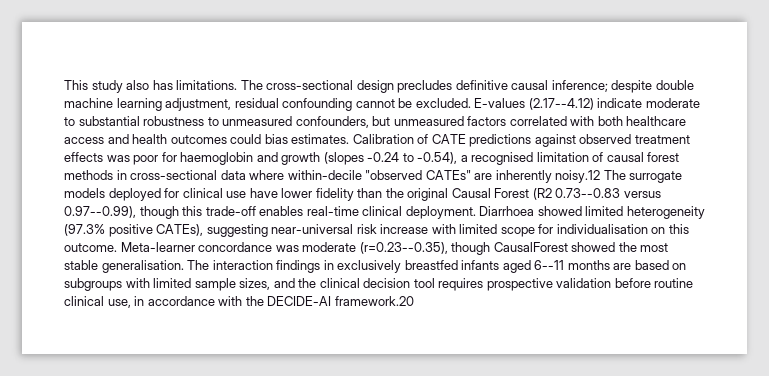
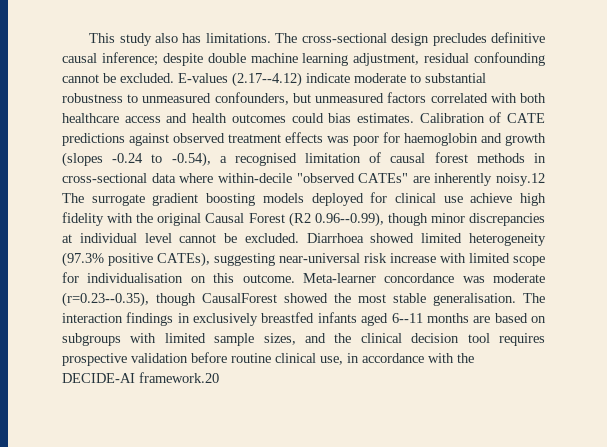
(683, 177) none -> [152,193,256,206] gradient boosting
[249,188,383,201] have lower fidelity than -> [470,193,546,206] [62,212,134,226] achieve high fidelity with
[555,188,661,198] [64,206,476,219] 0.73--0.83 versus 0.97--0.99), though this trade-off enables real-time clinical deployment. -> [314,212,545,227] [62,233,299,243] 0.96--0.99), though minor discrepancies at individual level cannot be excluded.

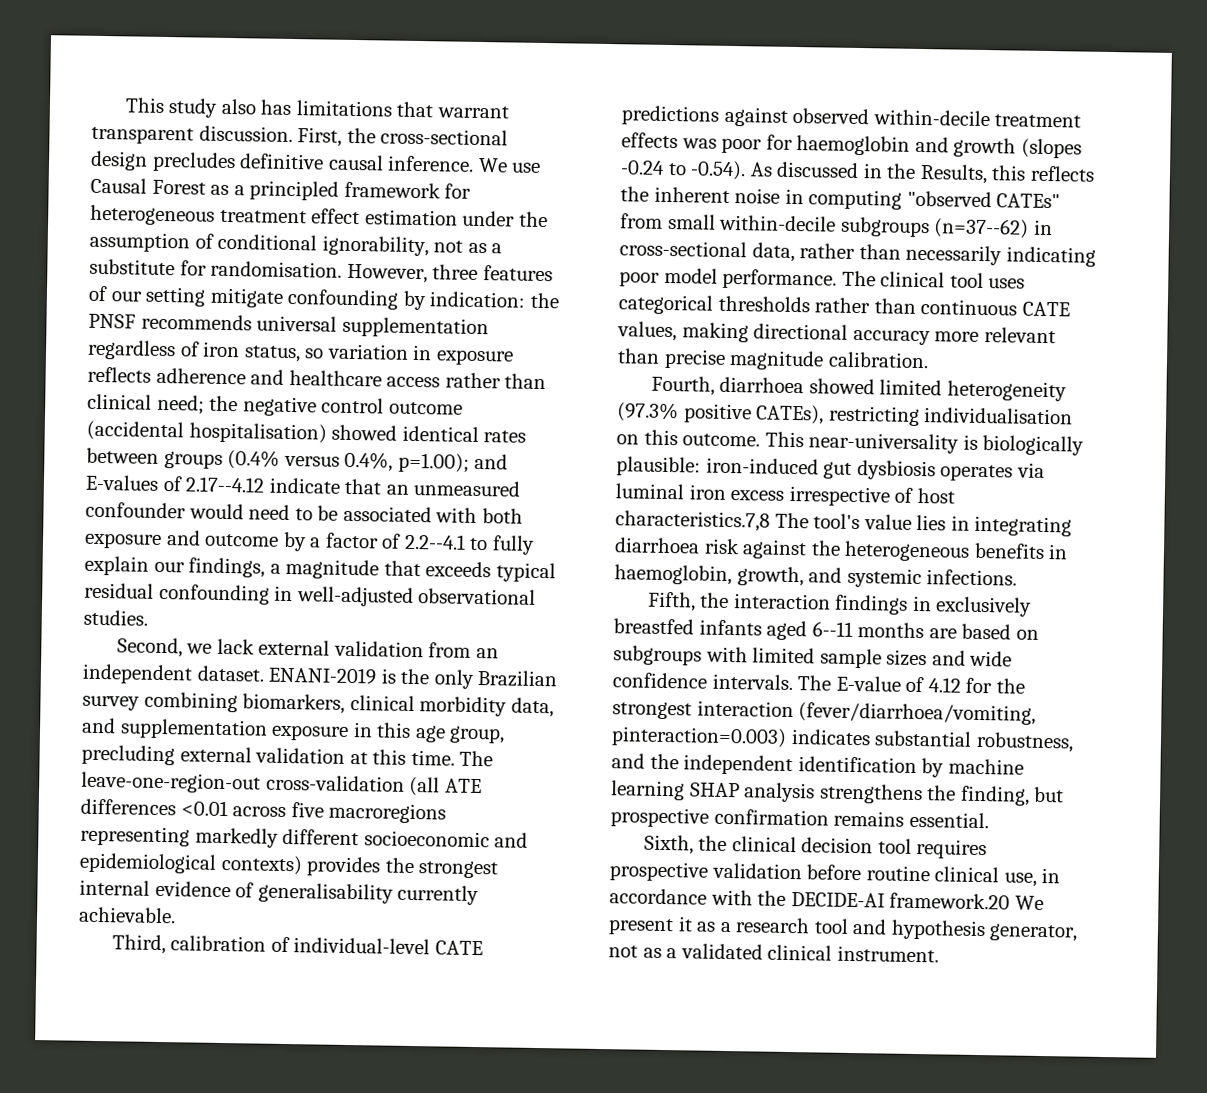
[205,33,298,43] limitations. The -> [295,100,509,119] [91,125,376,147] limitations that warrant transparent discussion. First, the
[101,52,545,66] [62,72,486,87] [62,92,546,105] [62,112,502,123] inference; despite double machine learning adjustment, residual confounding cannot be excluded. E-values (2.17--4.12) indicate moderate to substantial robustness to unmeasured confounders, but unmeasured factors correlated with both healthcare access and health outcomes could bias estimates. Calibration of -> [387,155,542,173] [90,177,472,201] [90,204,548,228] [89,231,503,257] [89,258,553,284] [88,285,560,311] [88,313,489,339] [87,339,514,366] [87,366,547,390] [87,393,463,417] [86,420,527,444] [86,447,509,473] [85,474,522,497] [85,501,523,524] [84,530,535,555] [84,555,556,583] [84,582,537,607] [83,609,148,626] [116,637,499,659] [82,663,559,689] [82,691,554,718] [81,717,506,744] [81,744,494,767] [81,771,482,797] [80,798,447,824] [80,825,529,848] [79,852,499,879] [79,879,480,906] [78,906,176,924] [111,934,431,955] inference. We use Causal Forest as a principled framework for heterogeneous treatment effect estimation under the assumption of conditional ignorability, not as a substitute for randomisation. However, three features of our setting mitigate confounding by indication: the PNSF recommends universal supplementation regardless of iron status, so variation in exposure reflects adherence and healthcare access rather than clinical need; the negative control outcome (accidental hospitalisation) showed identical rates between groups (0.4% versus 0.4%, p=1.00); and E-values of 2.17--4.12 indicate that an unmeasured confounder would need to be associated with both exposure and outcome by a factor of 2.2--4.1 to fully explain our findings, a magnitude that exceeds typical residual confounding in well-adjusted observational studies. // Second, we lack external validation from an independent dataset. ENANI-2019 is the only Brazilian survey combining biomarkers, clinical morbidity data, and supplementation exposure in this age group, precluding external validation at this time. The leave-one-region-out cross-validation (all ATE differences <0.01 across five macroregions representing markedly different socioeconomic and epidemiological contexts) provides the strongest internal evidence of generalisability currently achievable. // Third, calibration of individual-level
(225, 138) none -> [872,109,990,127] within-decile
[171,152,546,167] [62,173,545,186] [62,192,546,206] [62,212,545,227] [62,233,364,243] -0.54), a recognised limitation of causal forest methods in cross-sectional data where within-decile "observed CATEs" are inherently noisy.12 The surrogate gradient boosting models deployed for clinical use achieve high fidelity with the original Causal Forest (R2 0.96--0.99), though minor discrepancies at individual level cannot be excluded. Diarrhoea -> [690,160,1095,185] [620,186,1061,210] [620,213,1053,239] [619,240,1096,267] [619,267,1026,290] [618,294,1070,317] [617,321,1056,346] [617,348,929,371] [650,375,805,396] -0.54). As discussed in the Results, this reflects the inherent noise in computing "observed CATEs" from small within-decile subgroups (n=37--62) in cross-sectional data, rather than necessarily indicating poor model performance. The clinical tool uses categorical thresholds rather than continuous CATE values, making directional accuracy more relevant than precise magnitude calibration. // Fourth, diarrhoea
[214,253,545,266] [62,272,545,283] [62,292,545,307] suggesting near-universal risk increase with limited scope for individualisation on this outcome. Meta-learner concordance was moderate (r=0.23--0.35), though CausalForest showed the most stable generalisation. The -> [827,405,1074,426] [616,429,1085,456] [616,456,1045,482] [615,483,955,507] [615,510,1073,537] [614,537,1069,562] [614,564,1018,589] [646,591,730,612] restricting individualisation on this outcome. This near-universality is biologically plausible: iron-induced gut dysbiosis operates via luminal iron excess irrespective of host characteristics.7,8 The tool's value lies in integrating diarrhoea risk against the heterogeneous benefits in haemoglobin, growth, and systemic infections. // Fifth, the
[263,333,326,345] sizes, and -> [886,649,1013,667] [612,672,1025,694] [612,700,1037,725] [611,726,1074,753] [611,753,1024,778] [610,780,1065,806] [610,807,989,829] [643,834,694,855] sizes and wide confidence intervals. The E-value of 4.12 for the strongest interaction (fever/diarrhoea/vomiting, pinteraction=0.003) indicates substantial robustness, and the independent identification by machine learning SHAP analysis strengthens the finding, but prospective confirmation remains essential. // Sixth,
(219, 377) none -> [1014,895,1044,911] [608,916,1079,942] [608,943,939,963] We present it as a research tool and hypothesis generator, not as a validated clinical instrument.

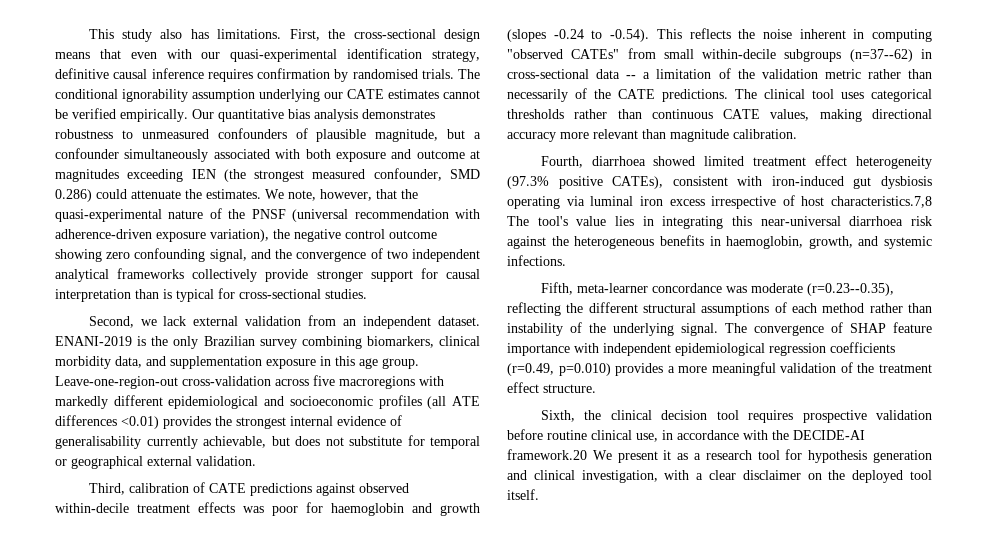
[295,100,509,119] [91,125,509,147] [90,150,542,173] [90,177,472,201] [90,204,548,228] [89,231,503,257] [89,258,553,284] [88,285,560,311] [88,313,489,339] [87,339,514,366] [87,366,547,390] [87,393,463,417] [86,420,527,444] [86,447,509,473] [85,474,522,497] [85,501,339,521] limitations that warrant transparent discussion. First, the cross-sectional design precludes definitive causal inference. We use Causal Forest as a principled framework for heterogeneous treatment effect estimation under the assumption of conditional ignorability, not as a substitute for randomisation. However, three features of our setting mitigate confounding by indication: the PNSF recommends universal supplementation regardless of iron status, so variation in exposure reflects adherence and healthcare access rather than clinical need; the negative control outcome (accidental hospitalisation) showed identical rates between groups (0.4% versus 0.4%, p=1.00); and E-values of 2.17--4.12 indicate that an unmeasured confounder would need to be -> [217,29,480,42] [55,48,480,62] [55,68,480,82] [55,89,480,102] [55,108,435,122] [55,128,481,142] [55,148,209,162] limitations. First, the cross-sectional design means that even with our quasi-experimental identification strategy, definitive causal inference requires confirmation by randomised trials. The conditional ignorability assumption underlying our CATE estimates cannot be verified empirically. Our quantitative bias analysis demonstrates robustness to unmeasured confounders of plausible magnitude, but a confounder simultaneously
[282,531,535,555] [84,555,556,583] [84,582,537,607] by a factor of 2.2--4.1 to fully explain our findings, a magnitude that exceeds typical residual confounding in well-adjusted observational -> [470,150,480,159] [55,168,480,182] [55,189,418,202] [55,208,480,222] [55,229,437,242] [55,248,481,262] [55,268,481,282] [55,288,321,302] at magnitudes exceeding IEN (the strongest measured confounder, SMD 0.286) could attenuate the estimates. We note, however, that the quasi-experimental nature of the PNSF (universal recommendation with adherence-driven exposure variation), the negative control outcome showing zero confounding signal, and the convergence of two independent analytical frameworks collectively provide stronger support for causal interpretation than is typical for cross-sectional
[449,725,506,744] [81,744,494,767] [81,771,482,797] [80,798,447,824] [80,825,529,848] [79,852,303,876] group, precluding external validation at this time. The leave-one-region-out cross-validation (all ATE differences <0.01 across five macroregions representing markedly different socioeconomic and epidemiological contexts) -> [382,358,419,369] [55,375,444,389] [55,395,481,409] [55,415,159,429] group. Leave-one-region-out cross-validation across five macroregions with markedly different epidemiological and socioeconomic profiles (all ATE differences <0.01)
[78,906,176,924] achievable. -> [203,435,480,449] [55,456,256,469] achievable, but does not substitute for temporal or geographical external validation.
[293,937,431,955] individual-level -> (205, 487) none
[749,161,1095,185] [620,186,781,204] As discussed in the Results, this reflects the inherent noise -> [656,28,846,39] This reflects the noise inherent
[751,242,1096,267] [619,267,838,290] data, rather than necessarily indicating poor model performance. -> [596,68,932,79] [507,88,728,102] data -- a limitation of the validation metric rather than necessarily of the CATE predictions.
[663,348,726,369] precise -> (666, 134) none
(943, 387) none -> [753,155,848,166] treatment effect
[827,405,1074,426] [616,429,1085,456] [616,456,701,477] restricting individualisation on this outcome. This near-universality is biologically plausible: -> [672,176,763,186] consistent with
[940,464,1014,482] operates -> [507,196,560,209] operating
(1073, 526) none -> [732,216,841,226] this near-universal
[700,592,1033,617] [613,618,1039,641] [613,645,1013,669] [612,672,1025,694] [612,700,1037,725] [611,726,1074,753] [611,753,1024,778] [610,780,1065,806] [610,807,989,829] the interaction findings in exclusively breastfed infants aged 6--11 months are based on subgroups with limited sample sizes and wide confidence intervals. The E-value of 4.12 for the strongest interaction (fever/diarrhoea/vomiting, pinteraction=0.003) indicates substantial robustness, and the independent identification by machine learning SHAP analysis strengthens the finding, but prospective confirmation remains essential. -> [576,283,894,296] [507,302,932,316] [507,322,932,336] [507,342,895,356] [507,362,932,376] [507,382,596,393] meta-learner concordance was moderate (r=0.23--0.35), reflecting the different structural assumptions of each method rather than instability of the underlying signal. The convergence of SHAP feature importance with independent epidemiological regression coefficients (r=0.49, p=0.010) provides a more meaningful validation of the treatment effect structure.
[852,919,1079,942] [608,943,939,963] and hypothesis generator, not as a validated clinical instrument. -> [785,449,932,463] [507,470,933,483] [507,489,539,500] for hypothesis generation and clinical investigation, with a clear disclaimer on the deployed tool itself.

